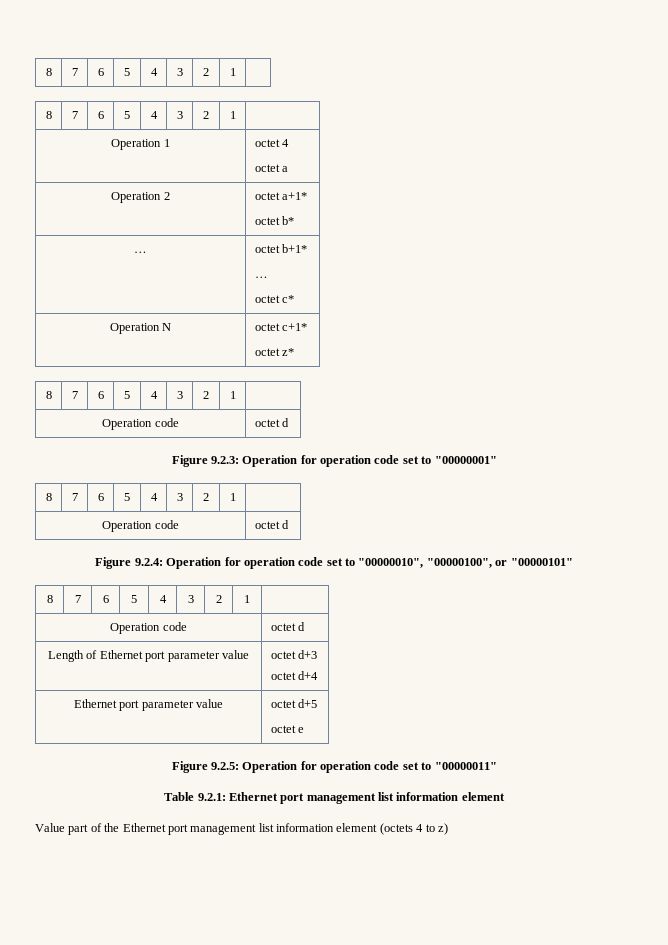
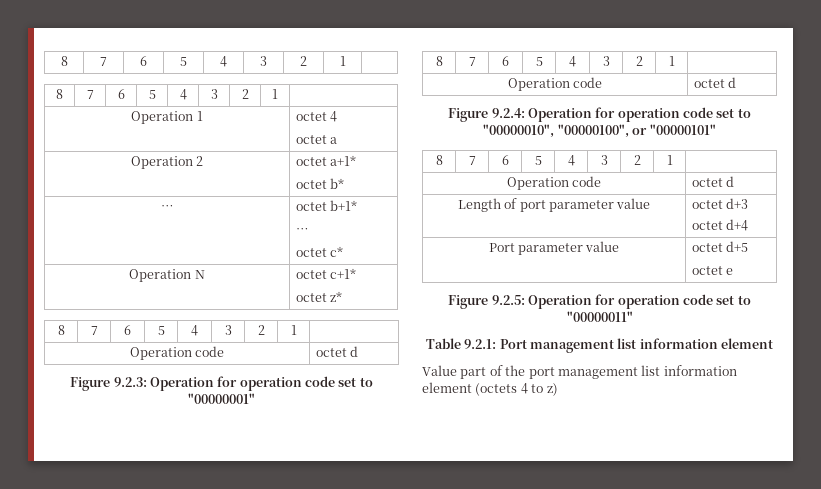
[99,650,143,659] Ethernet -> (518, 203) none
[73,699,140,711] Ethernet port -> [488,243,515,252] Port
[228,792,305,804] Ethernet port -> [499,339,527,349] Port
[122,823,166,832] Ethernet -> (526, 370) none

